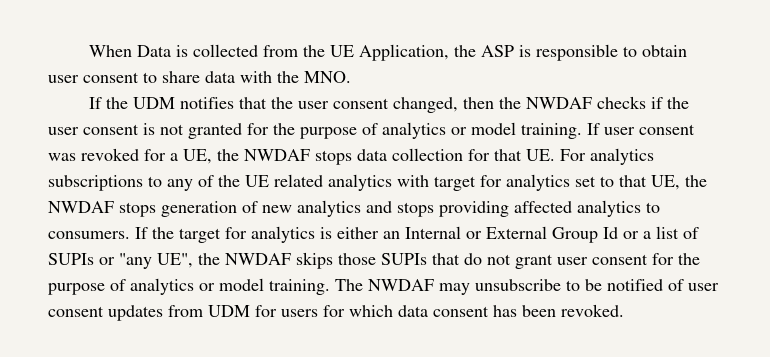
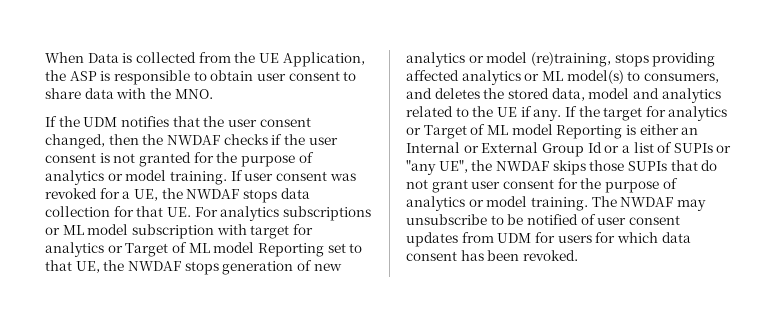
[148,174,570,191] to any of the UE related analytics with target for analytics -> [45,224,313,239] [45,242,324,257] or ML model subscription with target for analytics or Target of ML model Reporting
[366,201,392,213] and -> [468,52,611,67] or model (re)training,
[646,202,660,213] [48,231,130,239] to consumers. -> [524,70,719,84] [406,88,721,103] [406,106,562,121] or ML model(s) to consumers, and deletes the stored data, model and analytics related to the UE if any.
(315, 234) none -> [406,124,623,139] or Target of ML model Reporting

